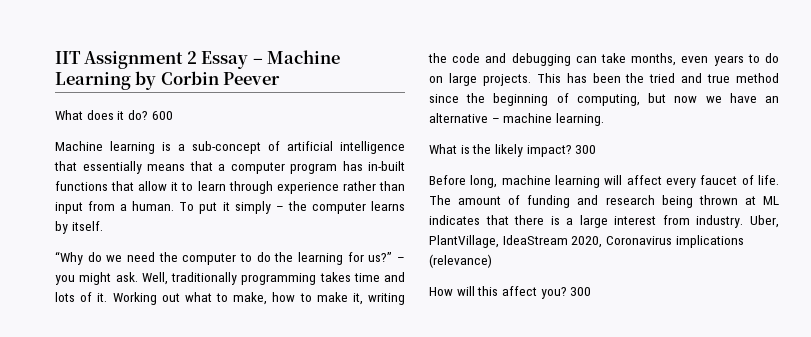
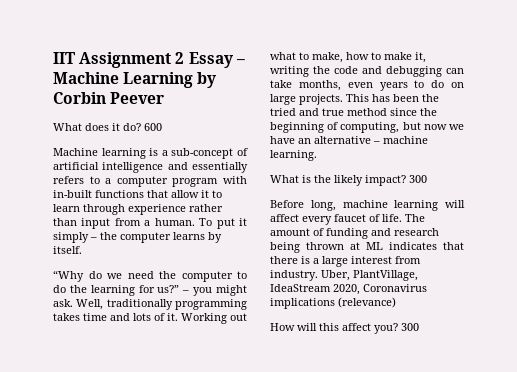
[54,161,213,174] that essentially means that -> [167,162,249,173] [53,176,100,184] and essentially refers to
[342,161,363,171] has -> [223,176,247,184] with

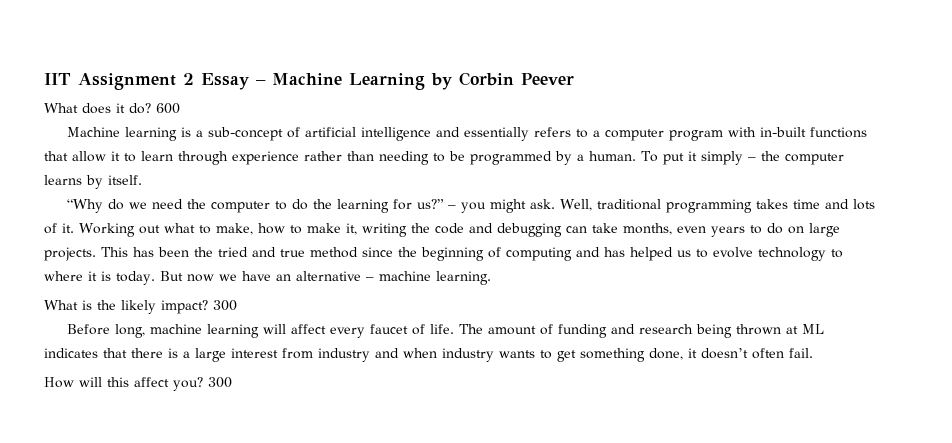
[81,218,141,229] input from -> [379,151,572,165] needing to be programmed by
[106,299,173,310] traditionally -> [596,199,661,210] traditional
[340,122,421,133] computing, but -> [506,247,843,261] [44,271,183,285] computing and has helped us to evolve technology to where it is today. But
[270,270,418,281] [270,284,427,295] [270,297,396,309] industry. Uber, PlantVillage, IdeaStream 2020, Coronavirus implications (relevance) -> [318,348,813,362] industry and when industry wants to get something done, it doesn’t often fail.

